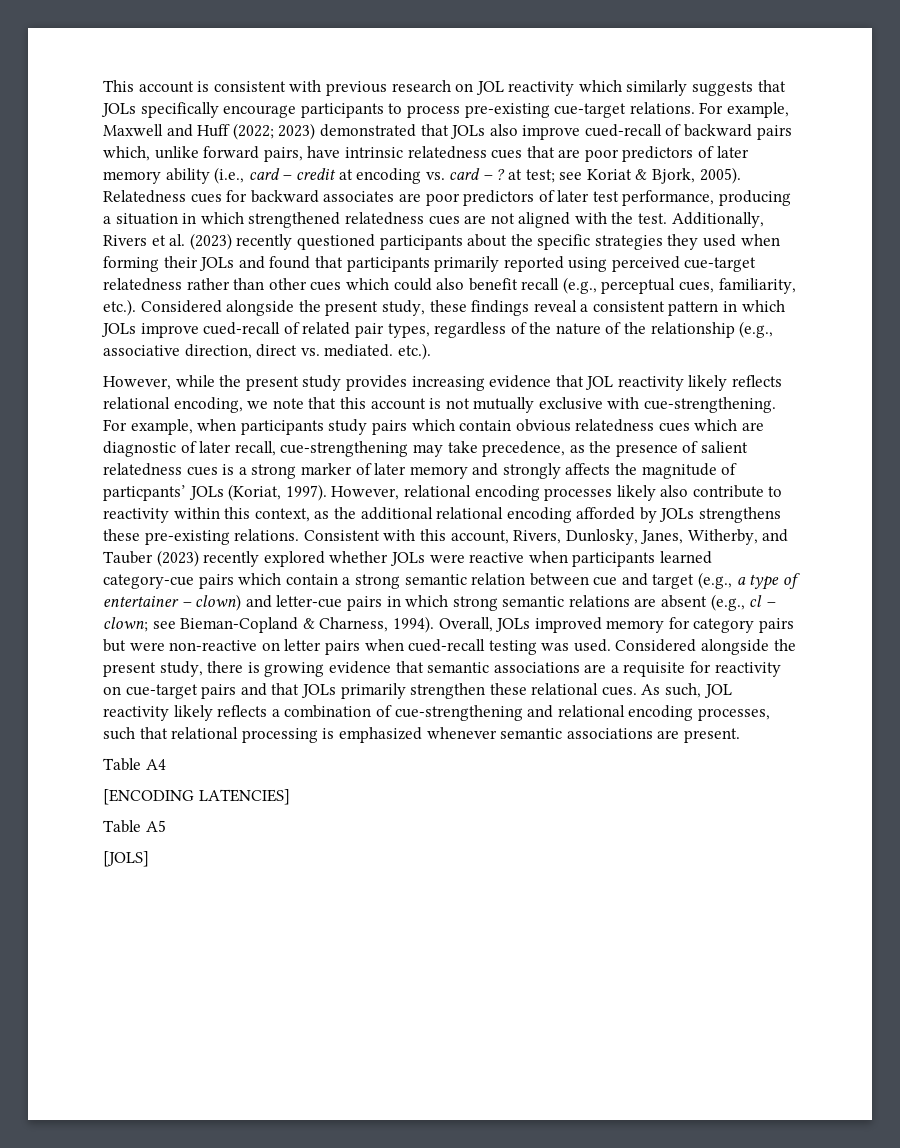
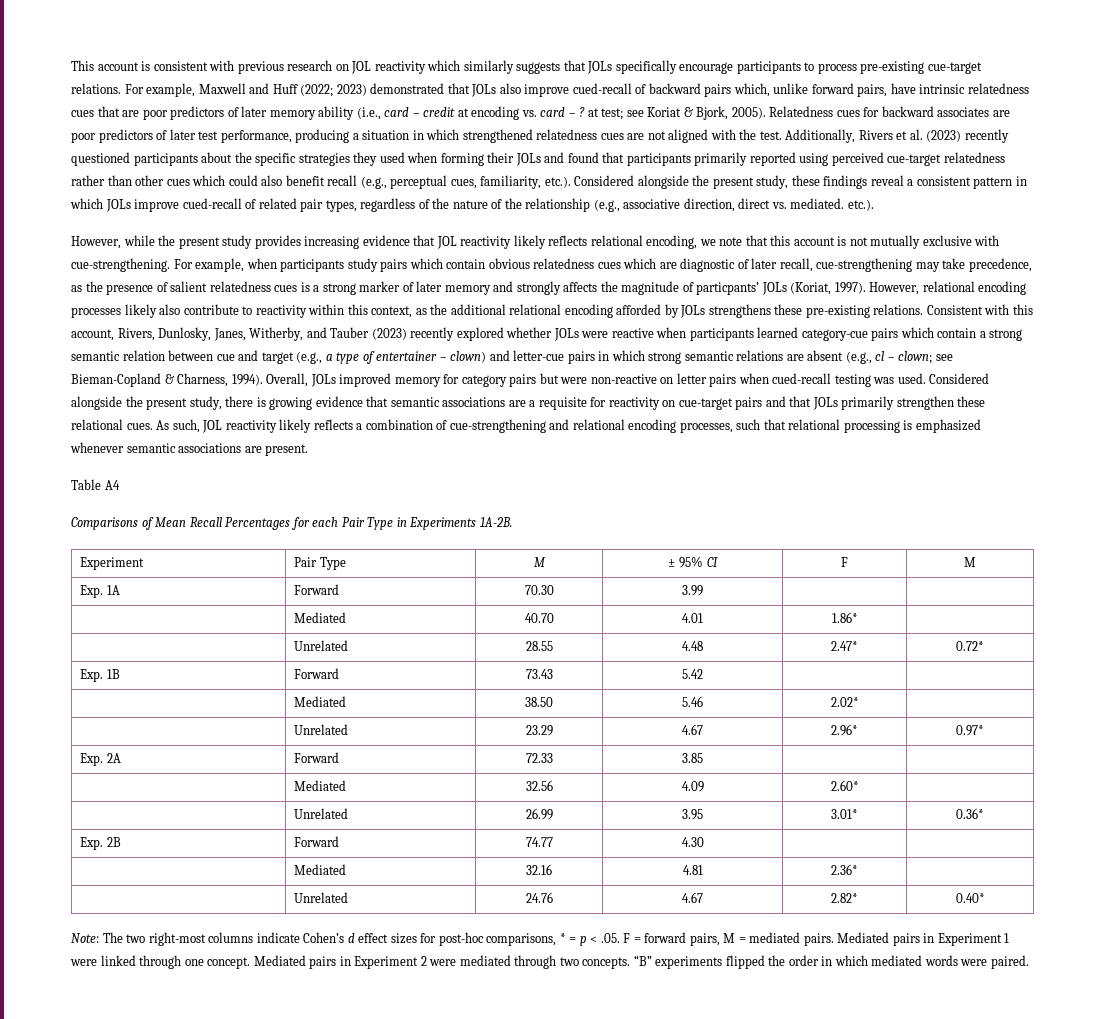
[103,789,290,805] [103,820,166,833] [103,851,149,867] [ENCODING LATENCIES] // Table A5 // [JOLS] -> [71,517,512,530] [80,557,145,570] [294,557,346,570] [533,557,546,567] [668,556,718,568] [841,557,848,567] [964,557,976,567] [80,585,120,598] [294,584,340,595] [524,585,554,595] [682,585,703,596] [294,612,347,623] [524,613,554,623] [682,613,703,623] [831,612,858,623] [294,640,349,651] [525,641,553,651] [682,641,703,651] [831,641,858,651] [956,641,984,651] [80,669,120,682] [294,668,340,679] [525,669,553,679] [682,669,703,679] [294,696,347,707] [525,697,553,707] [682,696,703,707] [830,697,859,707] [294,724,349,735] [525,725,553,736] [682,724,703,735] [831,724,858,736] [956,725,984,736] [80,753,121,766] [294,752,340,763] [525,753,553,763] [682,753,703,763] [294,780,347,791] [525,780,553,791] [681,781,704,792] [830,780,859,791] [294,808,349,819] [525,808,553,820] [682,809,703,820] [831,809,858,819] [956,808,984,819] [80,837,121,850] [294,836,340,847] [525,837,553,847] [681,837,704,847] [294,864,347,875] [526,864,552,875] [682,865,703,875] [831,864,858,875] [294,892,349,903] [525,892,553,903] [682,892,703,903] [831,893,858,903] [955,893,985,903] [71,932,1010,946] [70,955,1029,969] Comparisons of Mean Recall Percentages for each Pair Type in Experiments 1A-2B. // Experiment | Pair Type | M | ± 95% CI | F | M // Exp. 1A | Forward | 70.30 | 3.99 | | // | Mediated | 40.70 | 4.01 | 1.86* | // | Unrelated | 28.55 | 4.48 | 2.47* | 0.72* // Exp. 1B | Forward | 73.43 | 5.42 | | // | Mediated | 38.50 | 5.46 | 2.02* | // | Unrelated | 23.29 | 4.67 | 2.96* | 0.97* // Exp. 2A | Forward | 72.33 | 3.85 | | // | Mediated | 32.56 | 4.09 | 2.60* | // | Unrelated | 26.99 | 3.95 | 3.01* | 0.36* // Exp. 2B | Forward | 74.77 | 4.30 | | // | Mediated | 32.16 | 4.81 | 2.36* | // | Unrelated | 24.76 | 4.67 | 2.82* | 0.40* // Note: The two right-most columns indicate Cohen’s d effect sizes for post-hoc comparisons, * = p < .05. F = forward pairs, M = mediated pairs. Mediated pairs in Experiment 1 were linked through one concept. Mediated pairs in Experiment 2 were mediated through two concepts. “B” experiments flipped the order in which mediated words were paired.

